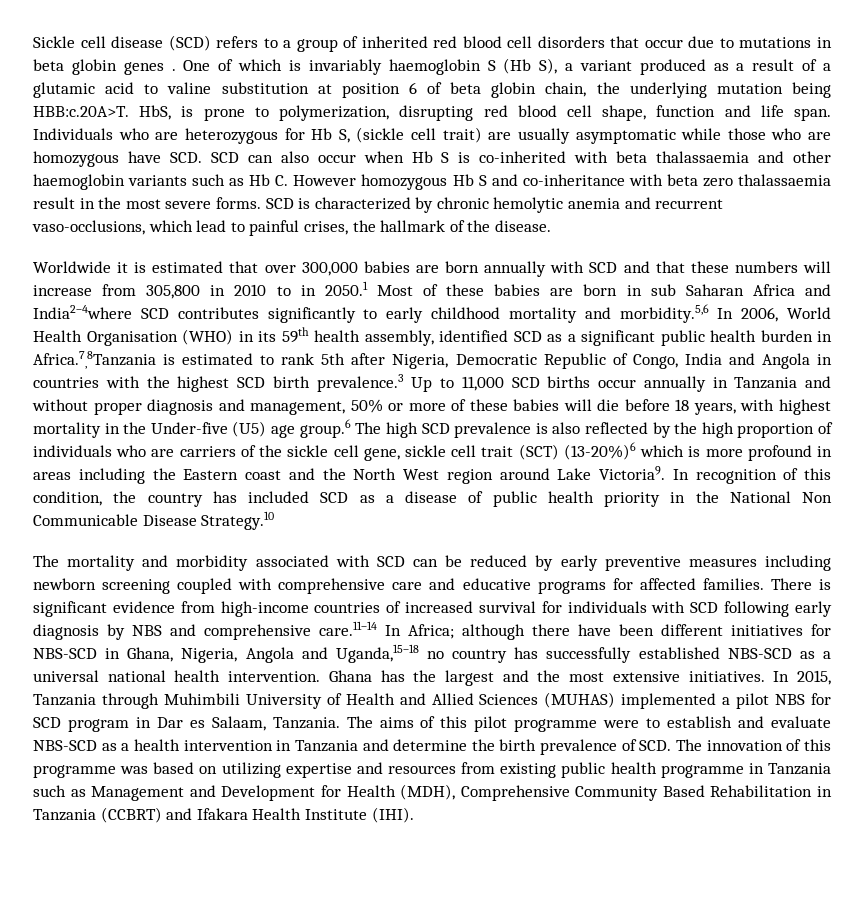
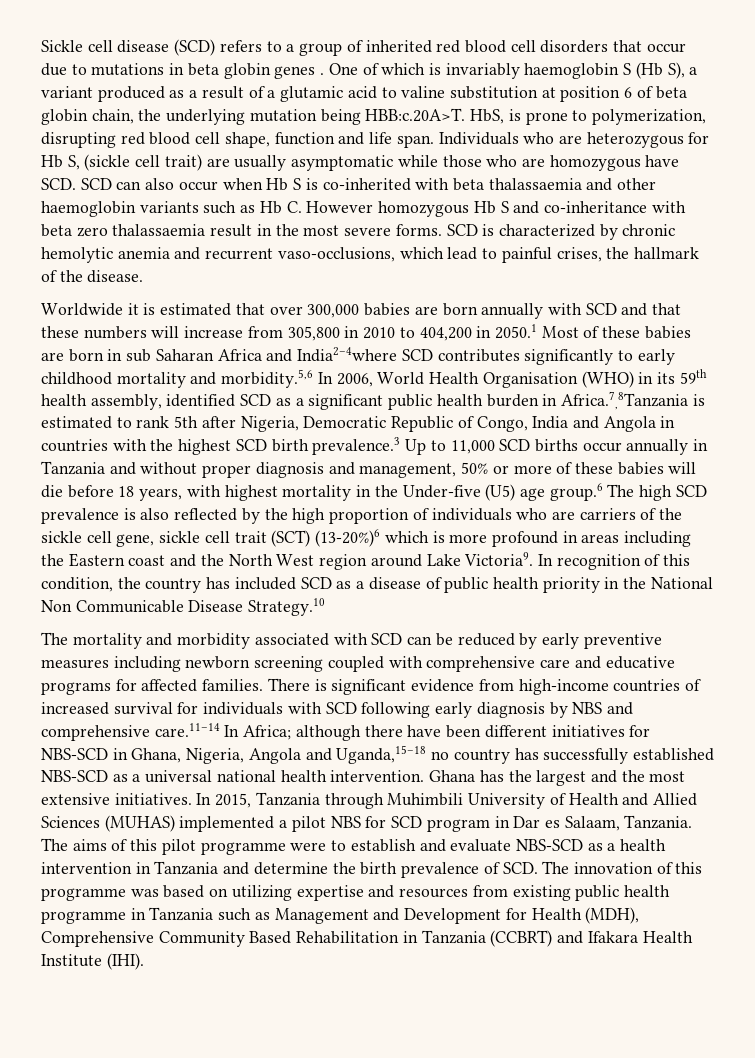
(291, 291) none -> [419,327,472,341] 404,200

